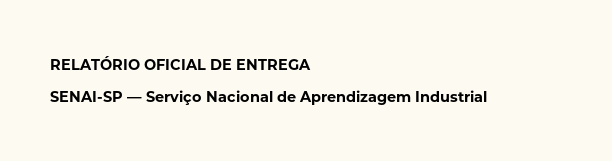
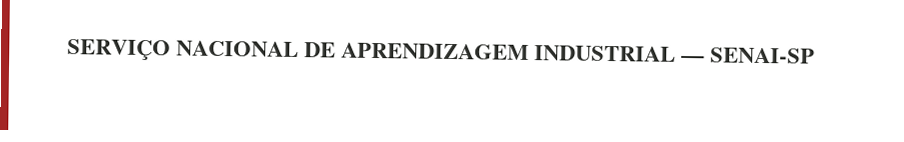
[50,56,311,70] [50,90,487,106] RELATÓRIO OFICIAL DE ENTREGA // SENAI-SP — Serviço Nacional de Aprendizagem Industrial -> [67,39,816,64] SERVIÇO NACIONAL DE APRENDIZAGEM INDUSTRIAL — SENAI-SP

